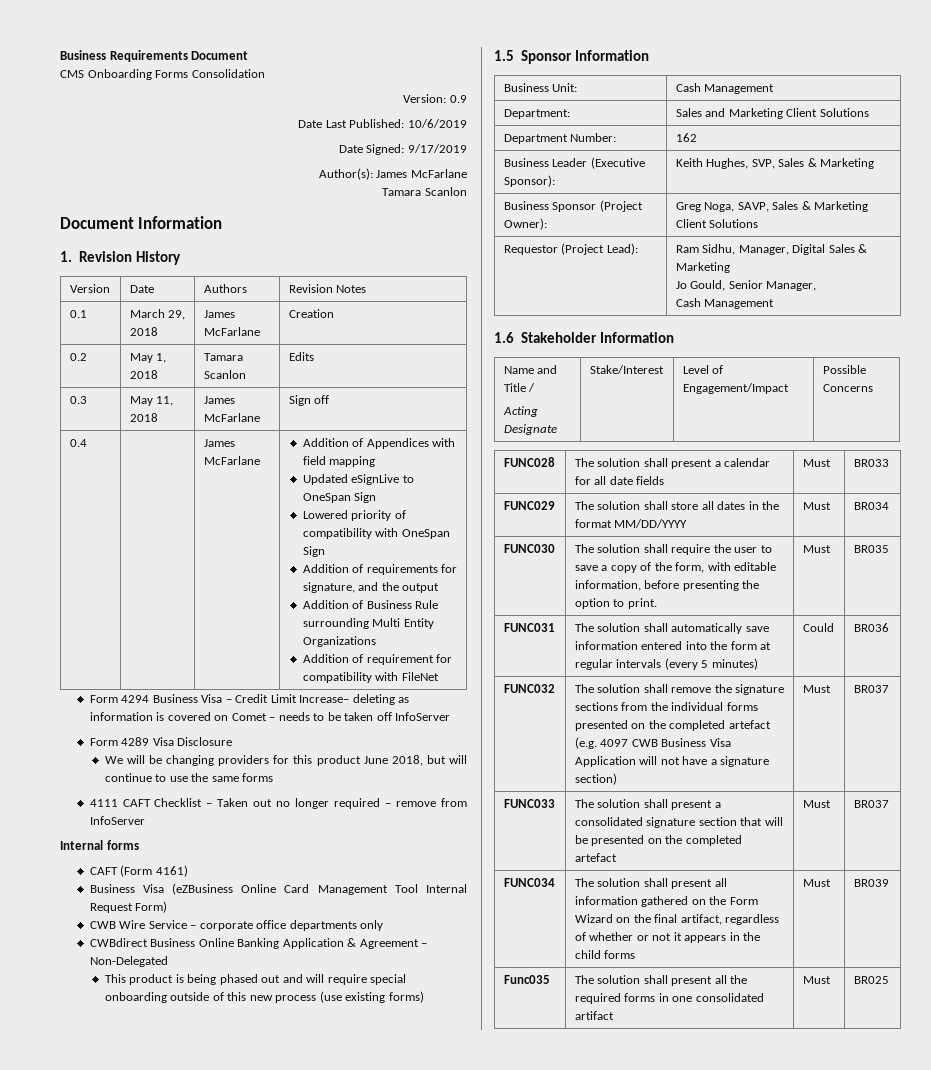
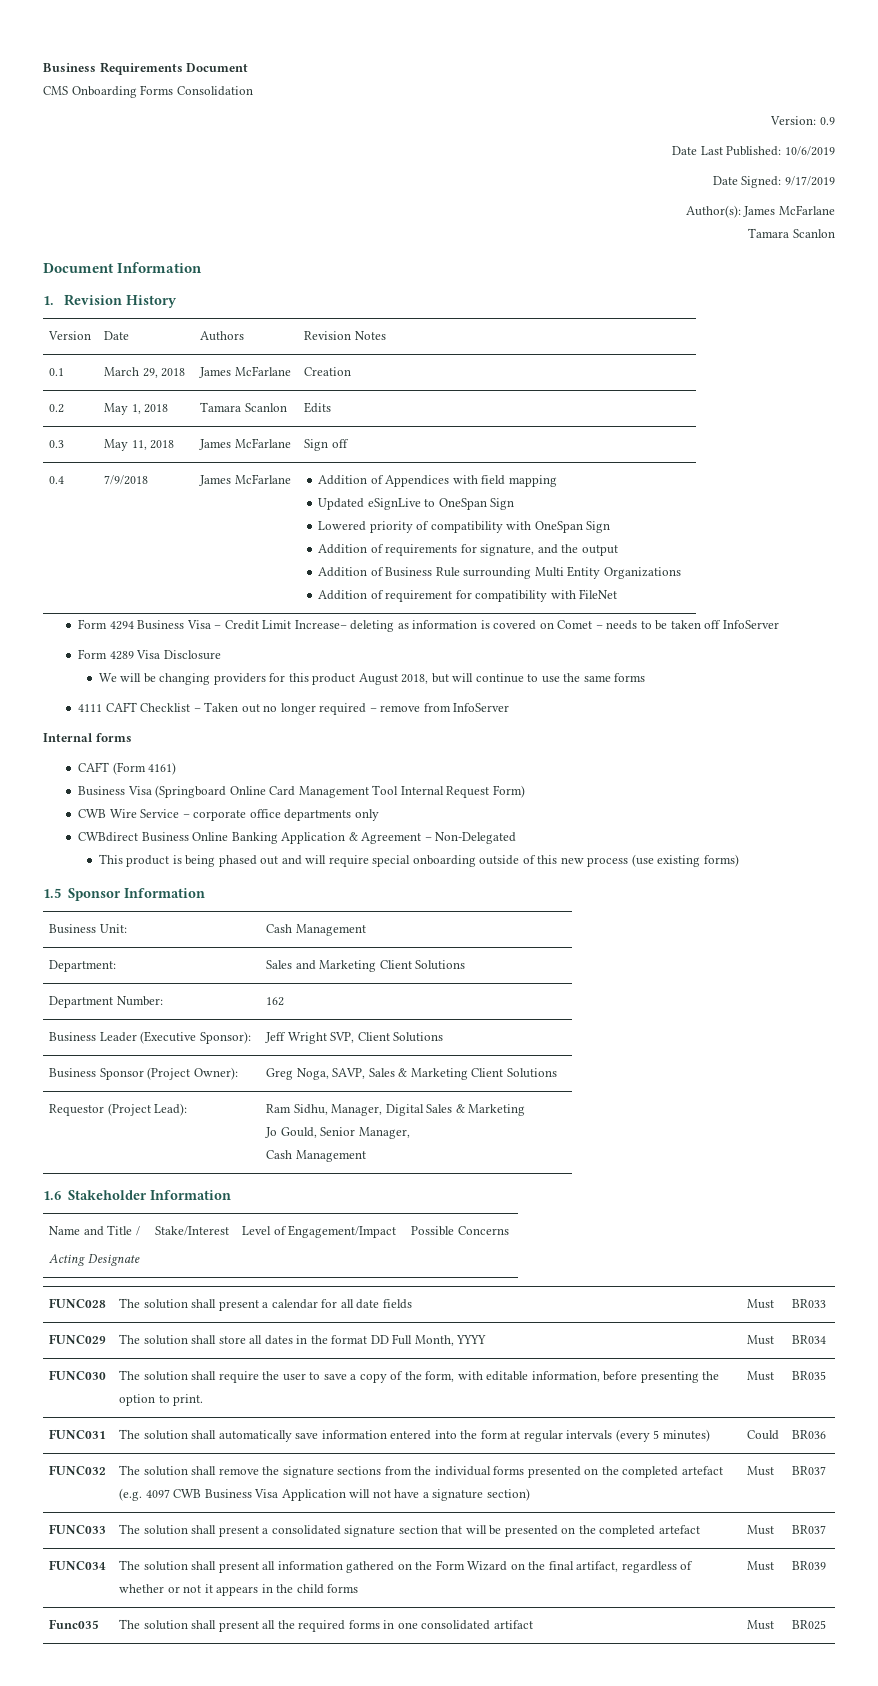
(87, 443) none -> [104,475,149,485] 7/9/2018
[363,756,388,764] June -> [358,673,398,685] August
[171,883,233,895] (eZBusiness -> [155,785,227,798] (Springboard
[675,158,875,169] Keith Hughes, SVP, Sales & Marketing -> [265,1032,444,1044] Jeff Wright SVP, Client Solutions
[614,519,688,528] MM/DD/YYYY -> [370,1334,487,1346] DD Full Month, YYYY

